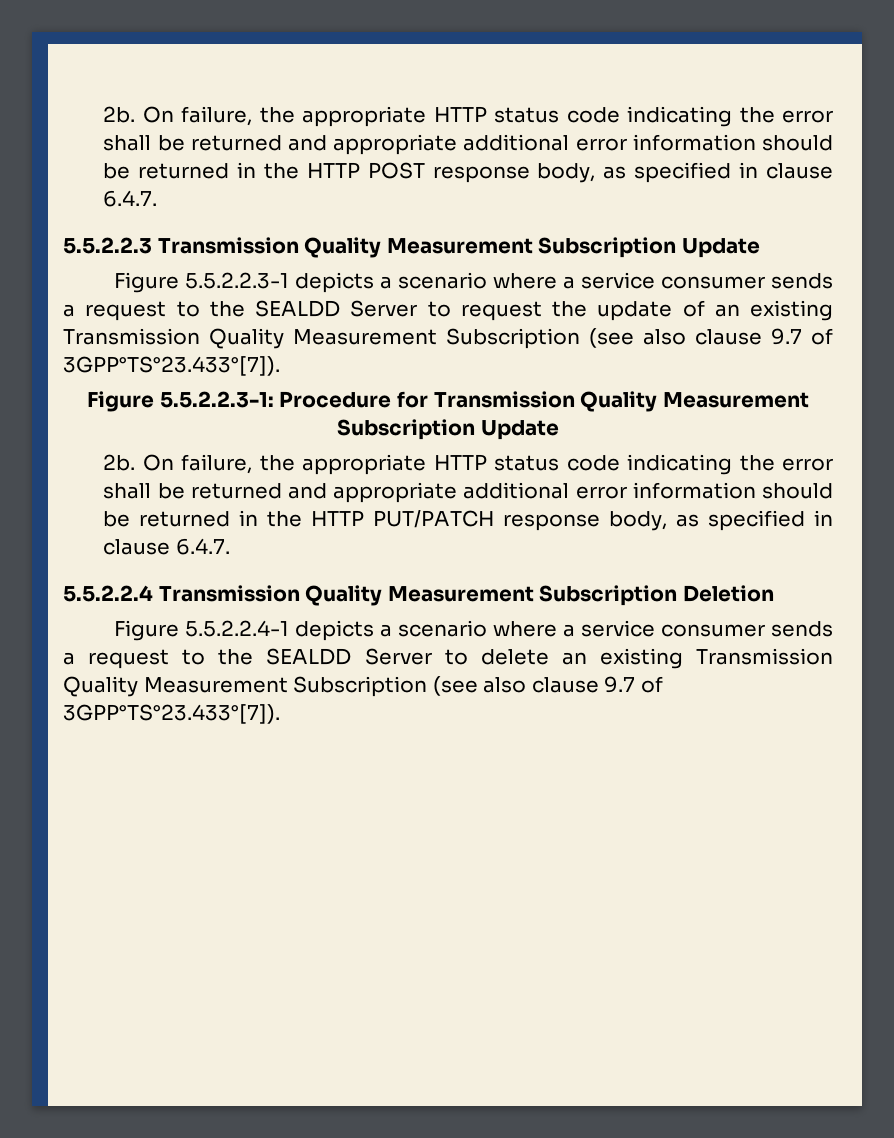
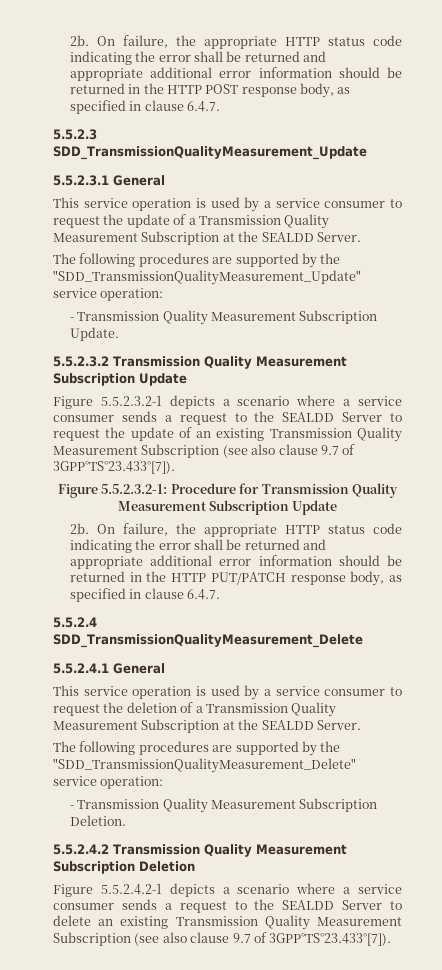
[63,237,152,254] 5.5.2.2.3 -> [53,129,97,140] [53,146,367,160] [53,175,165,186] [53,197,402,212] [53,214,330,229] [53,231,361,245] [53,253,341,268] [53,270,361,285] [53,288,164,301] [69,310,378,325] [69,327,119,341] [53,356,109,367] 5.5.2.3 SDD_TransmissionQualityMeasurement_Update // 5.5.2.3.1 General // This service operation is used by a service consumer to request the update of a Transmission Quality Measurement Subscription at the SEALDD Server. // The following procedures are supported by the "SDD_TransmissionQualityMeasurement_Update" service operation: // - Transmission Quality Measurement Subscription Update. // 5.5.2.3.2
[184,272,289,289] 5.5.2.2.3-1 -> [100,396,162,406] 5.5.2.3.2-1
[159,391,274,408] 5.5.2.2.3-1: -> [101,484,168,494] 5.5.2.3.2-1:
[63,585,153,602] 5.5.2.2.4 -> [53,617,97,628] [53,634,363,648] [53,663,165,674] [53,685,402,700] [53,702,337,717] [53,719,361,733] [53,741,341,756] [53,758,356,773] [53,776,164,789] [69,798,378,813] [69,815,126,826] [53,844,109,855] 5.5.2.4 SDD_TransmissionQualityMeasurement_Delete // 5.5.2.4.1 General // This service operation is used by a service consumer to request the deletion of a Transmission Quality Measurement Subscription at the SEALDD Server. // The following procedures are supported by the "SDD_TransmissionQualityMeasurement_Delete" service operation: // - Transmission Quality Measurement Subscription Deletion. // 5.5.2.4.2
[184,620,289,637] 5.5.2.2.4-1 -> [100,884,162,895] 5.5.2.4.2-1

